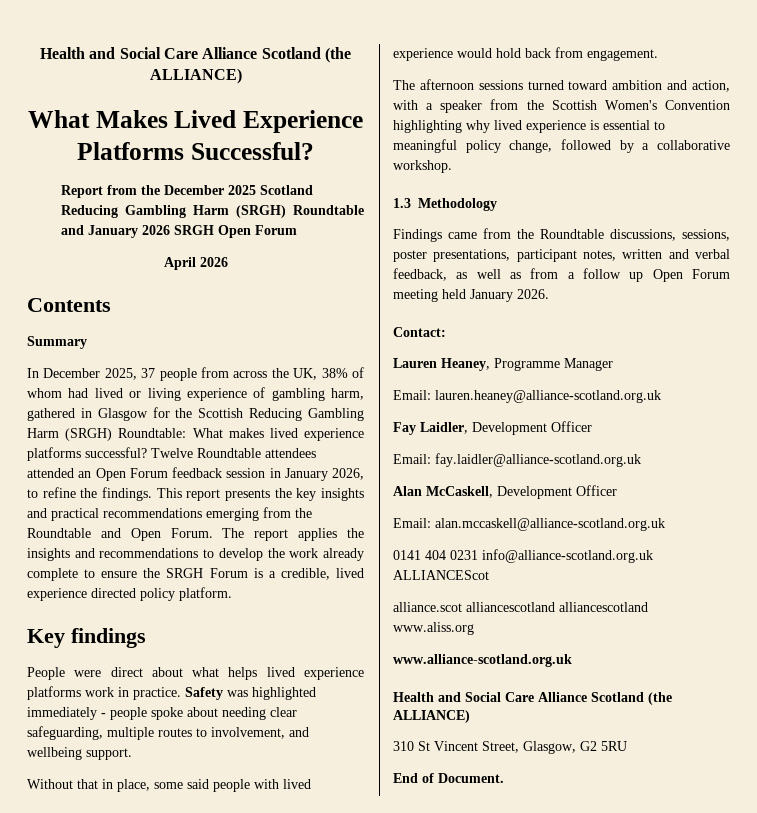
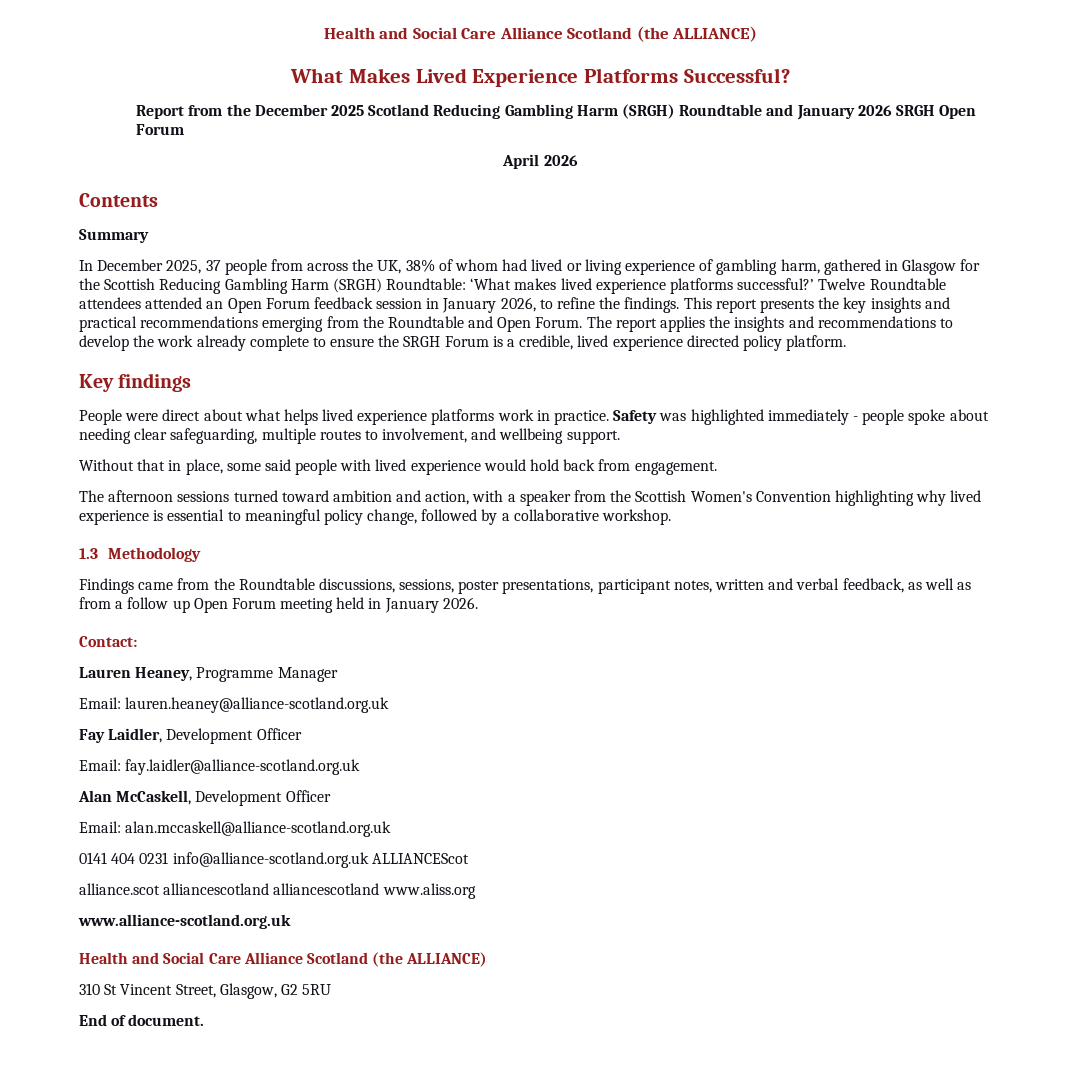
[192,428,223,438] What -> [470,278,512,290] ‘What
[85,447,147,458] successful? -> [737,278,815,290] successful?’
(466, 294) none -> [368,598,382,609] in
[438,773,504,783] Document. -> [128,1014,205,1026] document.

